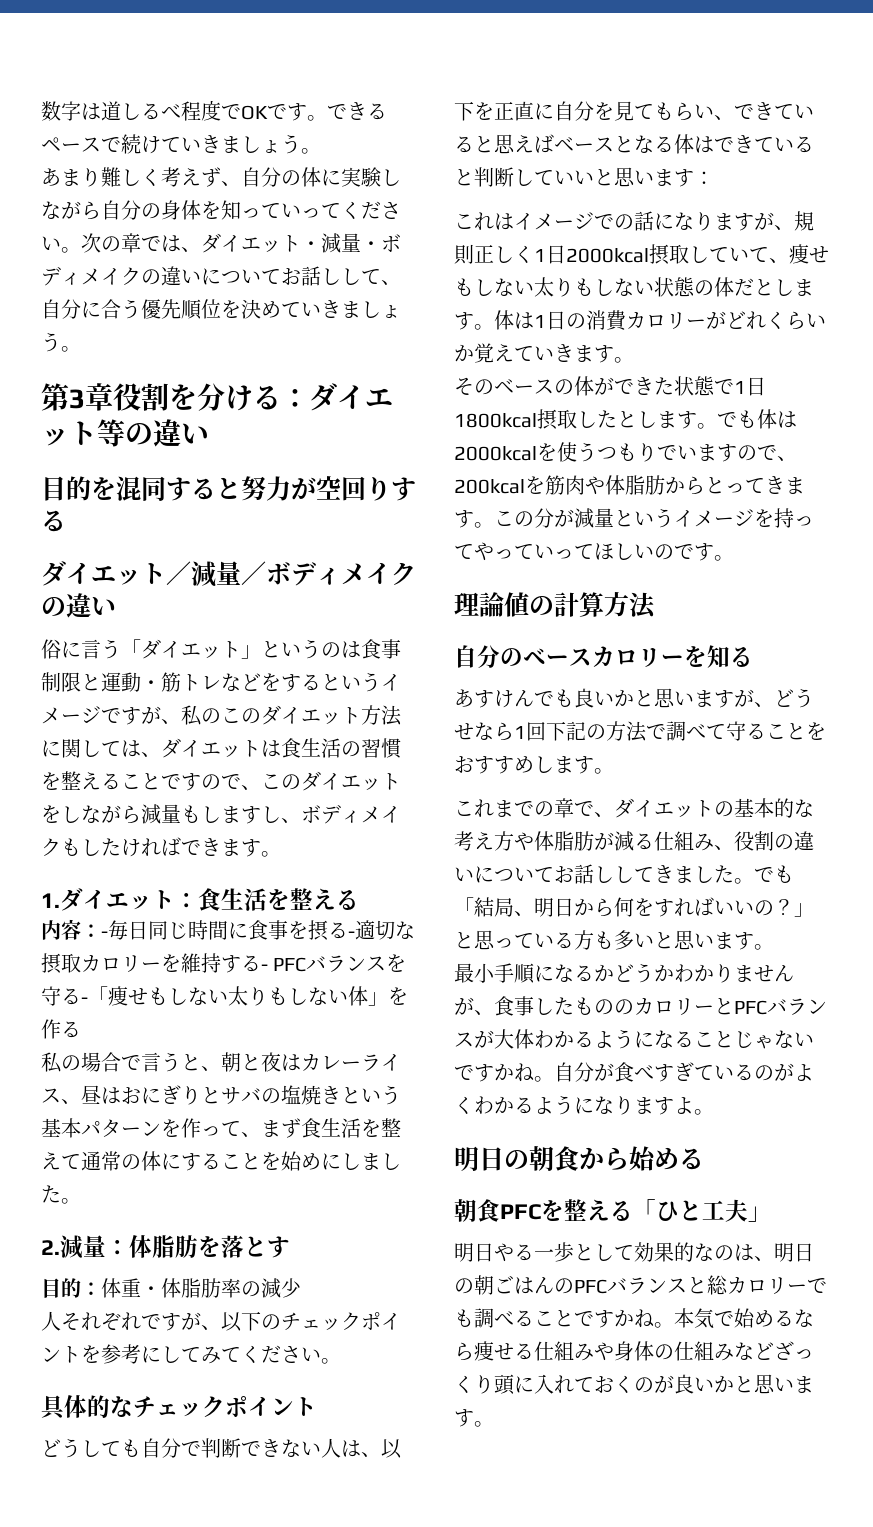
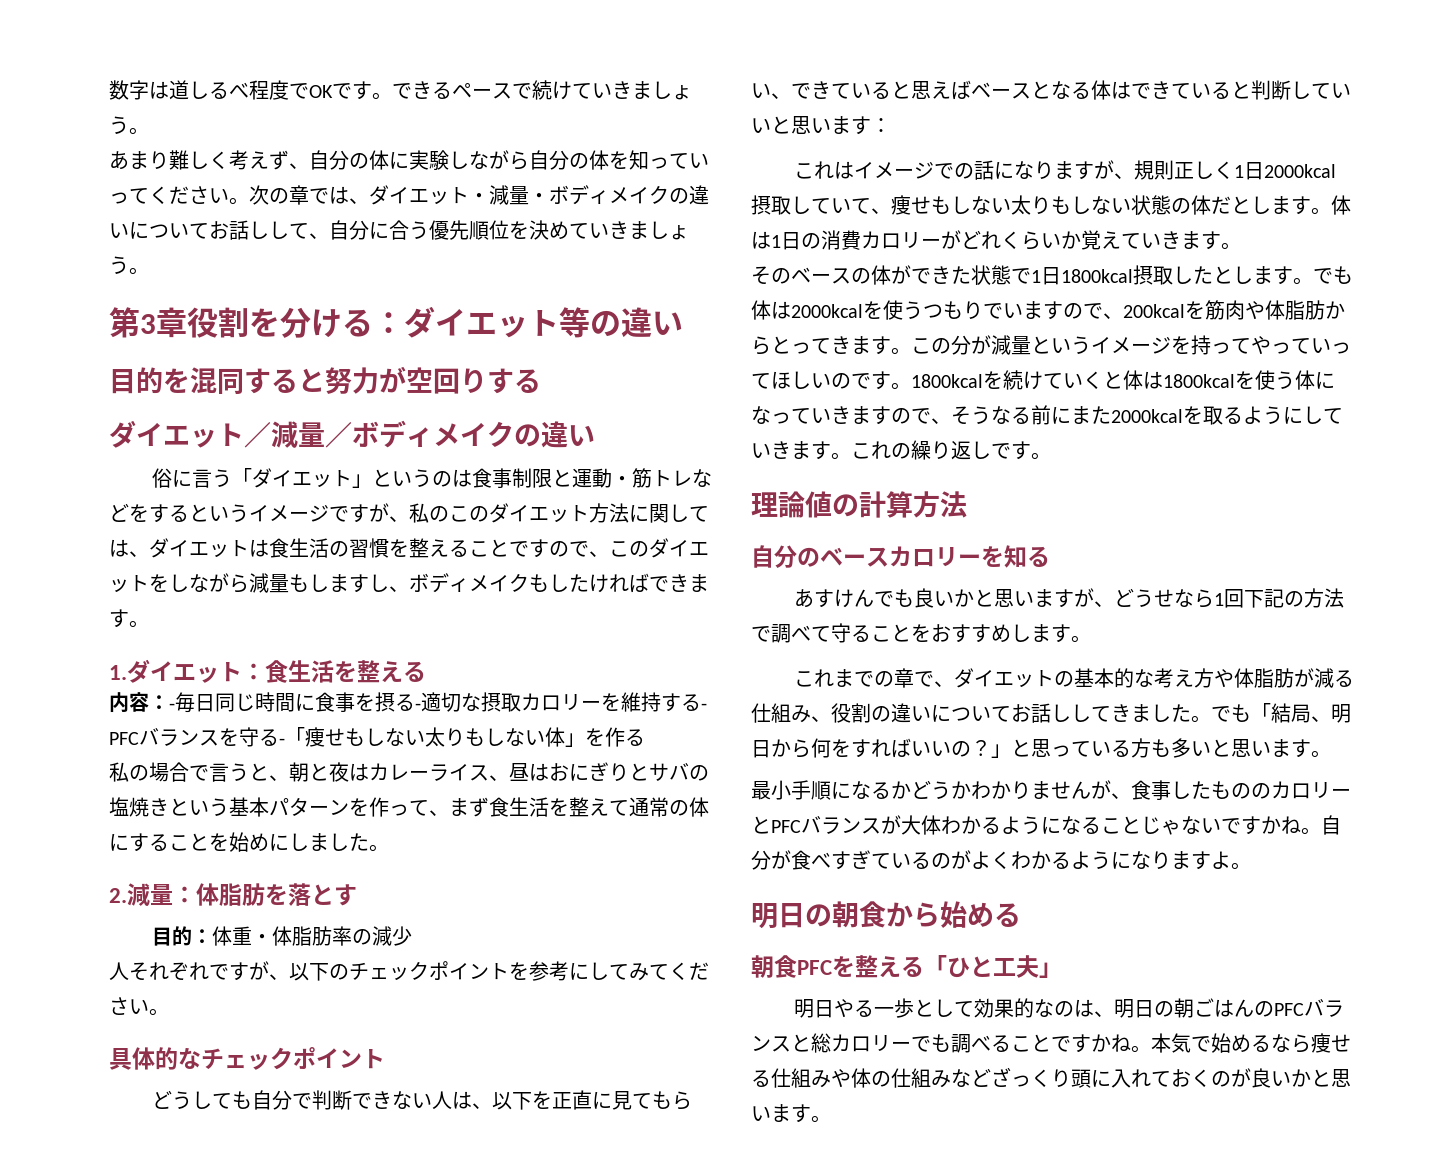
[161,200,181,220] 身 -> (589, 161) none
[554,101,614,121] 自分を -> (612, 1100) none
(734, 558) none -> [911,370,1335,390] [751,405,1343,425] [751,440,1051,460] 1800kcalを続けていくと体は1800kcalを使う体になっていきますので、そうなる前にまた2000kcalを取るようにしていきます。これの繰り返しです。
[614,1341,634,1361] 身 -> (851, 1078) none

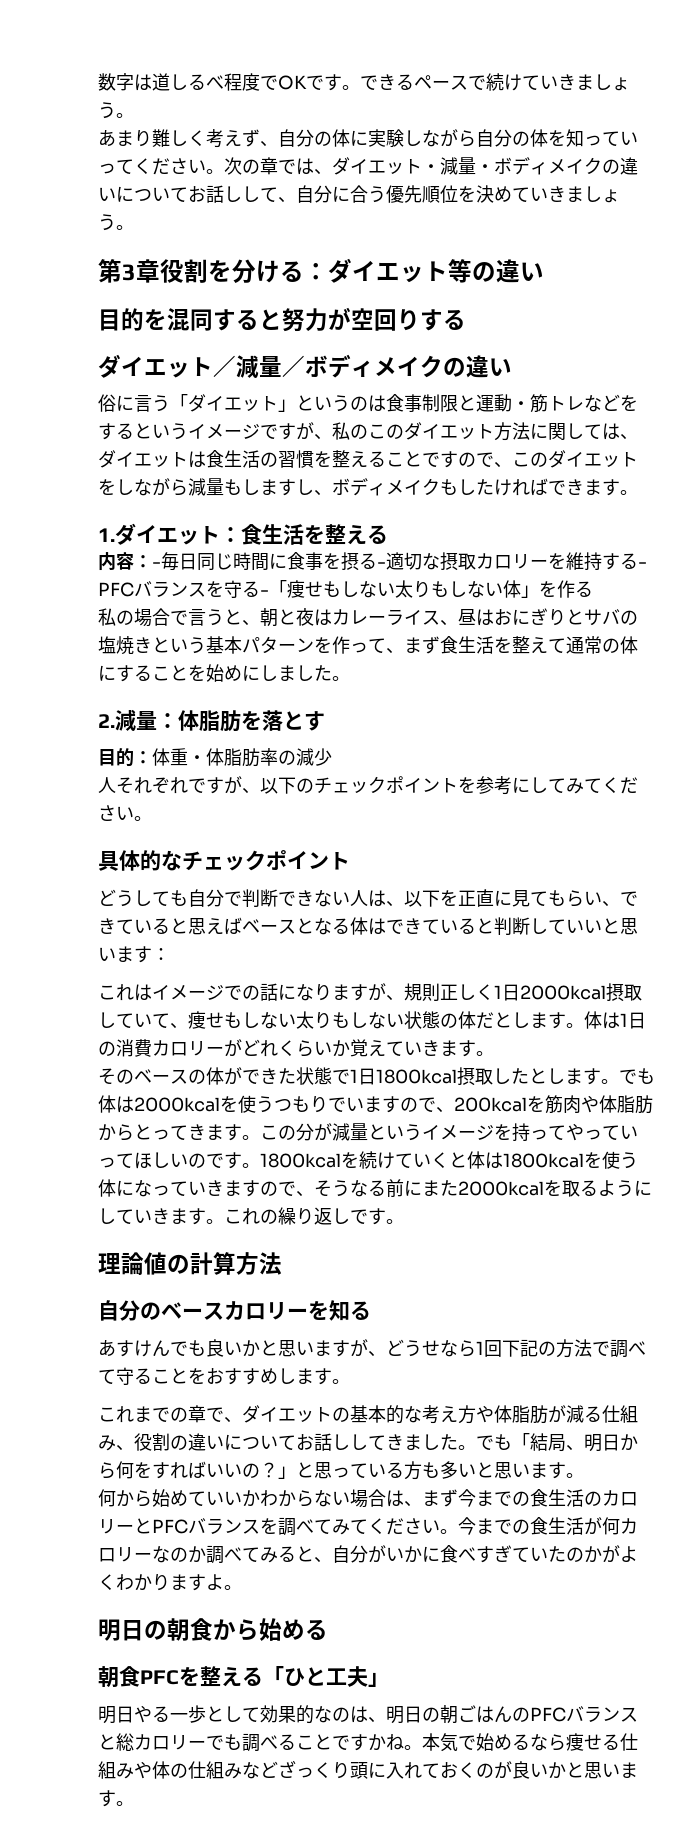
[751,780,1251,800] 最小手順になるかどうかわかりませんが、食事したもの -> [98,1489,584,1508] 何から始めていいかわからない場合は、まず今までの食生活
[881,815,1341,835] [751,850,791,870] が大体わかるようになることじゃないですかね。自分が -> [260,1517,638,1536] [98,1545,440,1564] を調べてみてください。今までの食生活が何カロリーなのか調べてみると、自分がいかに
[911,852,951,869] るの -> [548,1546,602,1563] たのか
[1051,851,1151,869] るようにな -> (152, 1582) none

